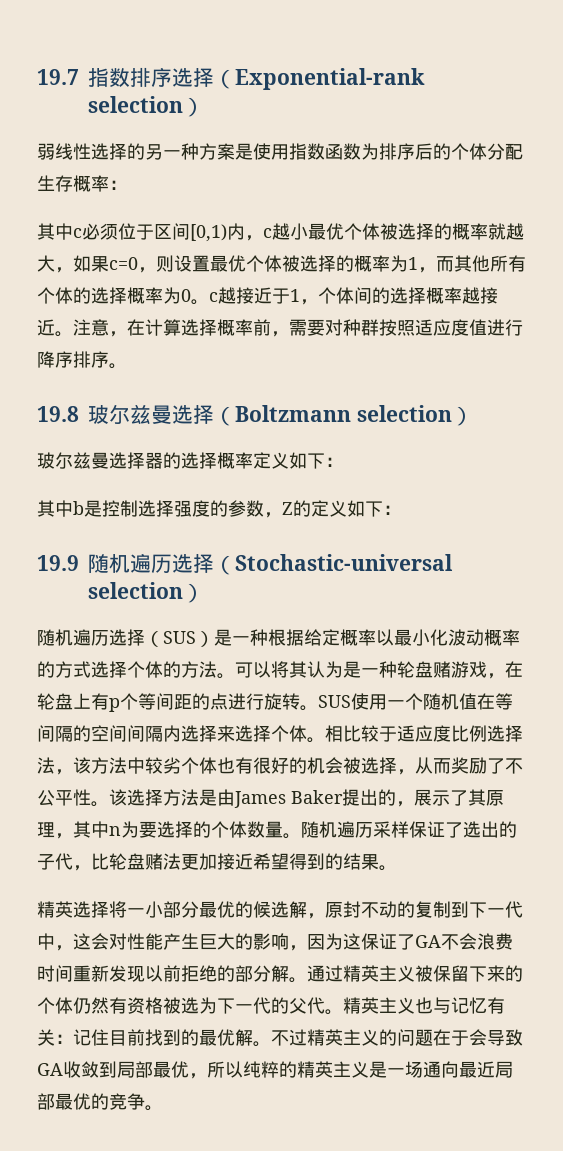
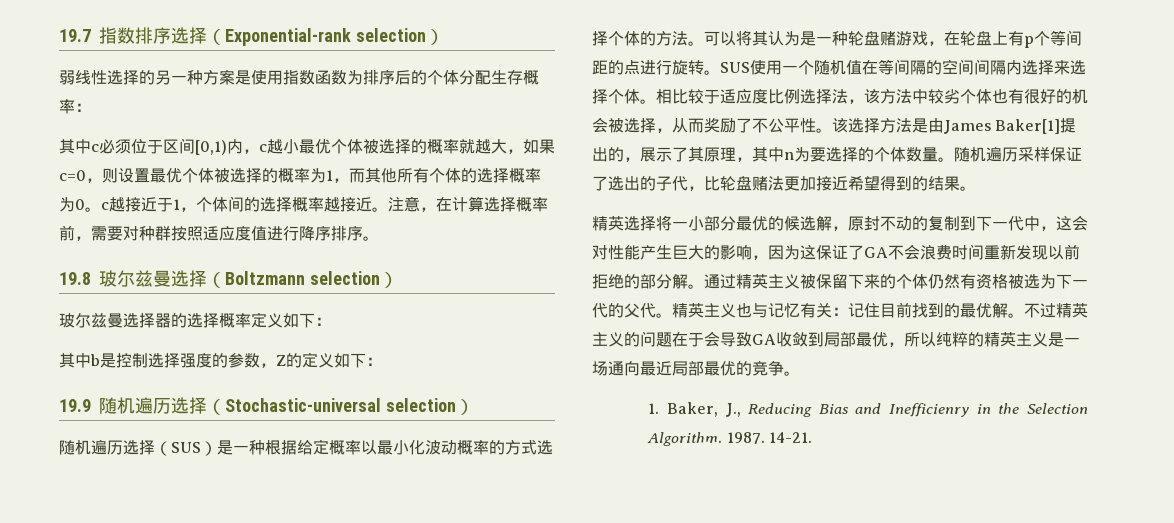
[291,790,343,804] Baker -> [995,119,1061,134] Baker[1]
(163, 1108) none -> [648,402,1088,417] [647,432,812,446] // 1. Baker, J., Reducing Bias and Inefficienry in the Selection Algorithm. 1987. 14-21.

